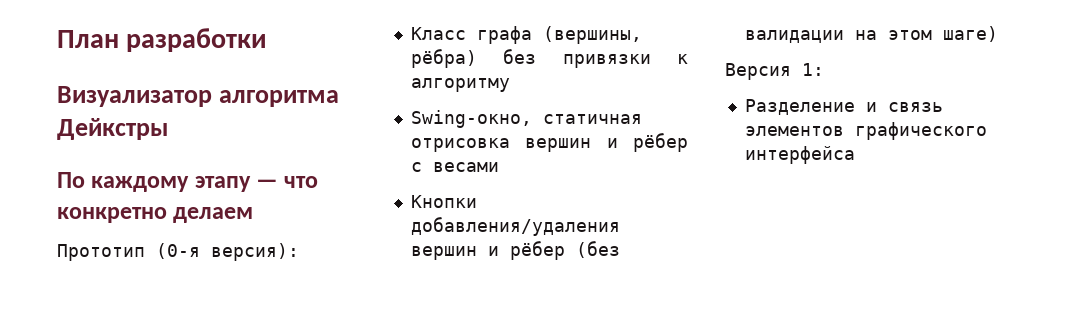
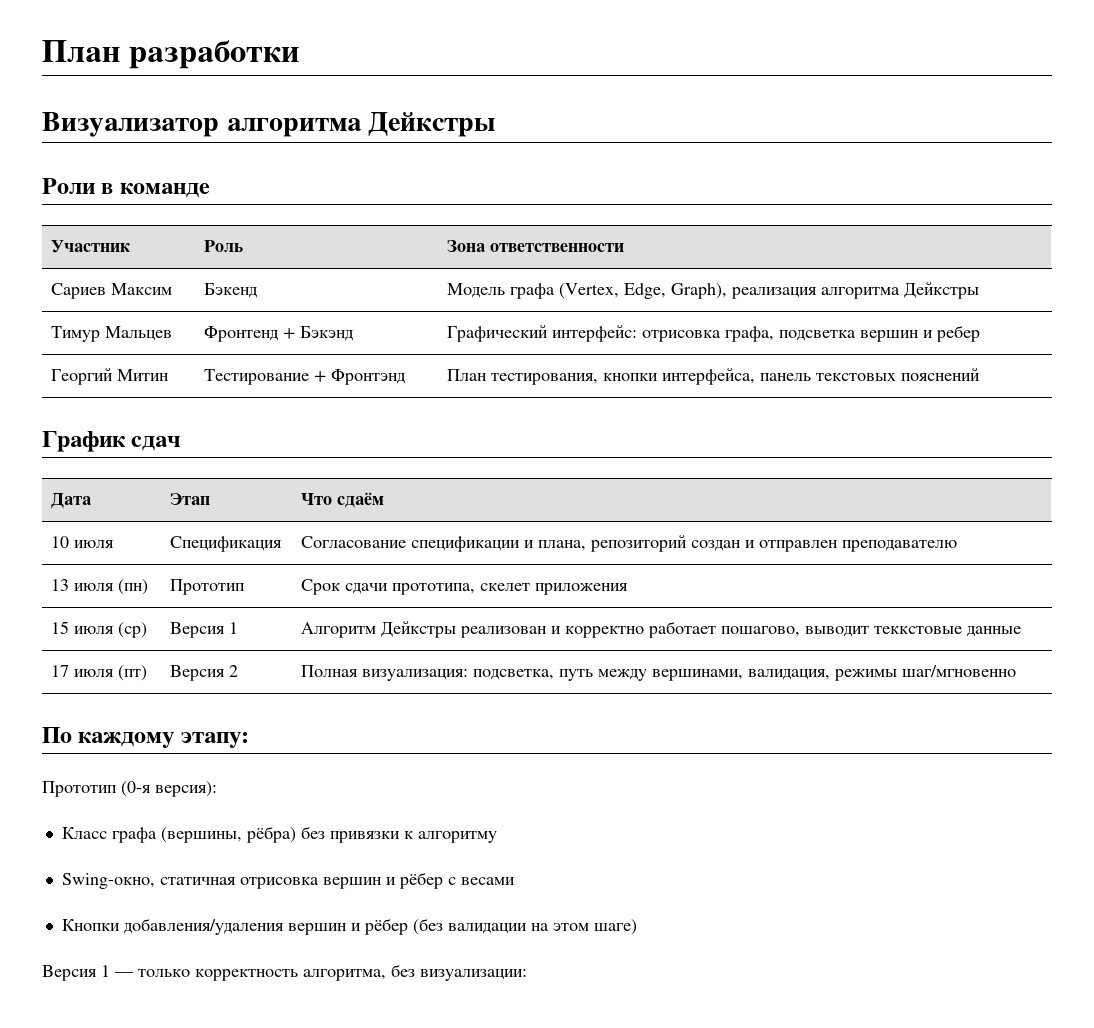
[57,172,319,192] [57,207,254,223] По каждому этапу — что конкретно делаем -> [42,178,210,198] [50,240,130,253] [203,240,243,252] [446,240,624,252] [50,283,172,299] [203,283,257,298] [446,282,979,299] [50,326,172,342] [203,326,353,342] [446,325,980,342] [50,368,169,385] [203,369,405,385] [446,368,980,385] [42,431,181,452] [50,493,92,509] [169,493,210,505] [300,492,384,508] [50,536,114,548] [169,536,282,552] [300,535,957,552] [50,579,148,595] [169,579,245,595] [300,579,628,595] [50,621,147,638] [169,622,238,638] [300,621,1021,638] [50,665,147,681] [169,665,238,681] [300,665,1016,681] [42,727,249,748] Роли в команде // Участник | Роль | Зона ответственности // Сариев Максим | Бэкенд | Модель графа (Vertex, Edge, Graph), реализация алгоритма Дейкстры // Тимур Мальцев | Фронтенд + Бэкэнд | Графический интерфейс: отрисовка графа, подсветка вершин и ребер // Георгий Митин | Тестирование + Фронтэнд | План тестирования, кнопки интерфейса, панель текстовых пояснений // График сдач // Дата | Этап | Что сдаём // 10 июля | Спецификация | Согласование спецификации и плана, репозиторий создан и отправлен преподавателю // 13 июля (пн) | Прототип | Срок сдачи прототипа, скелет приложения // 15 июля (ср) | Версия 1 | Алгоритм Дейкстры реализован и корректно работает пошагово, выводит теккстовые данные // 17 июля (пт) | Версия 2 | Полная визуализация: подсветка, путь между вершинами, валидация, режимы шаг/мгновенно // По каждому этапу:
[802,63,824,76] [744,99,943,115] [744,122,987,140] [744,146,855,164] 1: // Разделение и связь элементов графического интерфейса -> [101,964,527,981] 1 — только корректность алгоритма, без визуализации:

